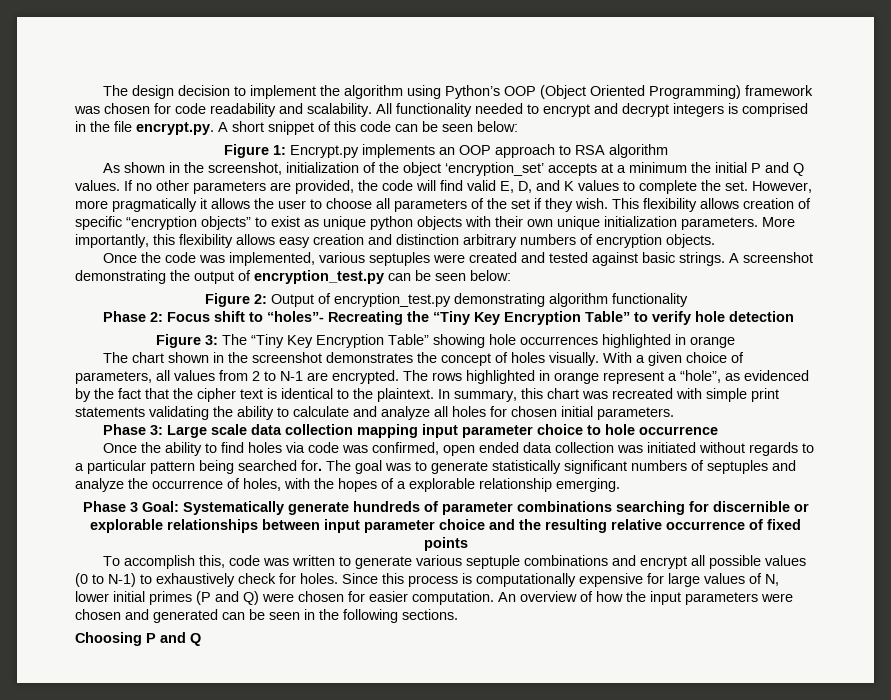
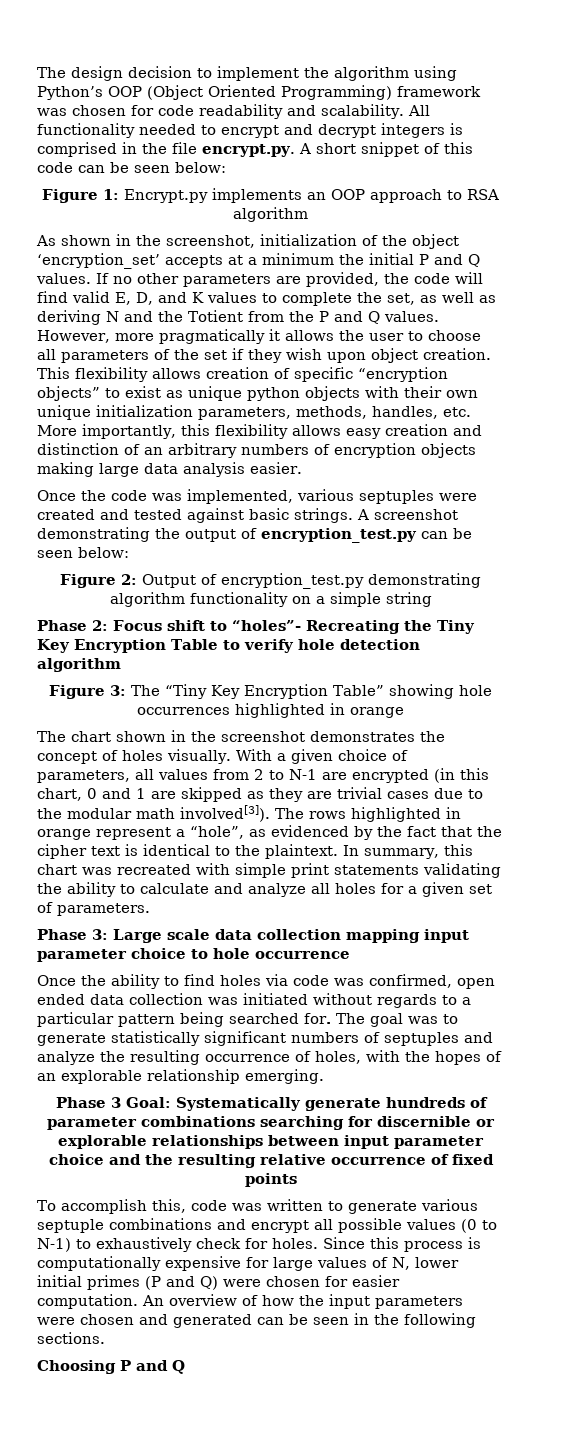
[725,181,748,191] set. -> [387,292,496,305] [37,310,439,325] set, as well as deriving N and the Totient from the P and Q values.
[575,198,608,209] wish. -> [286,348,491,363] wish upon object creation.
[681,217,758,230] parameters. -> [198,406,471,420] parameters, methods, handles, etc.
(459, 239) none -> [124,444,163,455] of an
[666,234,715,248] objects. -> [421,443,476,458] [37,462,302,477] objects making large data analysis easier.
(688, 300) none -> [291,592,432,607] on a simple string
[432,311,630,325] “Tiny Key Encryption Table” -> [437,620,475,634] [37,639,218,653] Tiny Key Encryption Table
(794, 316) none -> [37,658,121,672] algorithm
[332,370,399,384] encrypted. -> [352,768,489,783] [37,787,483,802] [37,805,270,822] encrypted (in this chart, 0 and 1 are skipped as they are trivial cases due to the modular math involved[3]).
[511,406,593,417] chosen initial -> [408,882,492,897] [37,902,53,913] a given set of
(148, 483) none -> [130,1050,200,1065] resulting
[397,481,406,489] a -> [37,1073,56,1081] an

